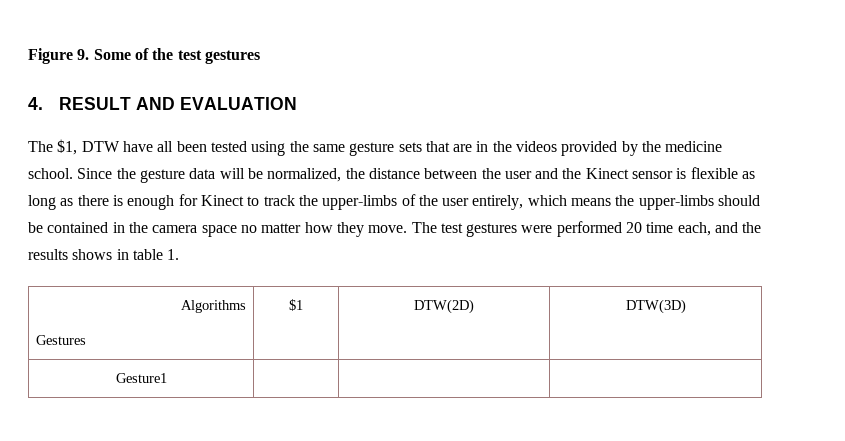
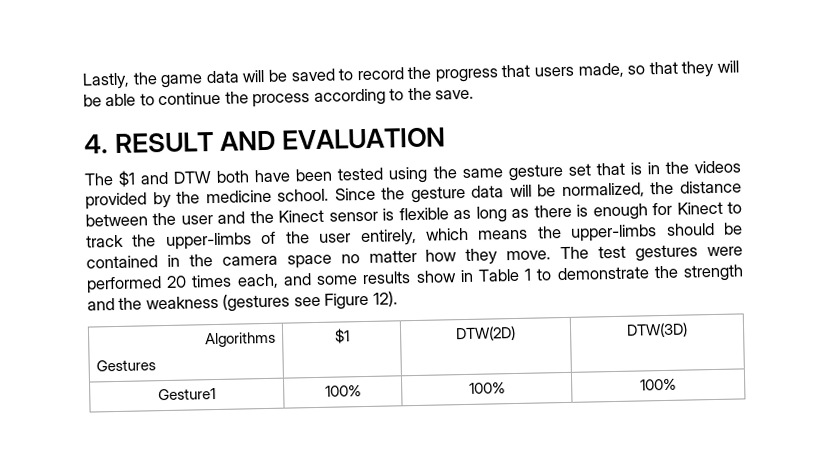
[28,48,260,64] Figure 9. Some of the test gestures -> [82,60,739,90] [83,87,475,108] Lastly, the game data will be saved to record the progress that users made, so that they will be able to continue the process according to the save.
[57,139,174,155] $1, DTW have all -> [118,169,292,187] $1 and DTW both have
[398,141,473,152] sets that are -> [567,162,642,176] set that is
[646,222,674,233] time -> [191,274,233,288] times
[742,222,762,233] [28,249,180,260] the results shows in table 1. -> [316,264,744,285] [87,291,398,312] some results show in Table 1 to demonstrate the strength and the weakness (gestures see Figure 12).
(167, 378) | | -> [324,385,362,397] [468,382,506,394] [640,378,677,391] 100% | 100% | 100%

